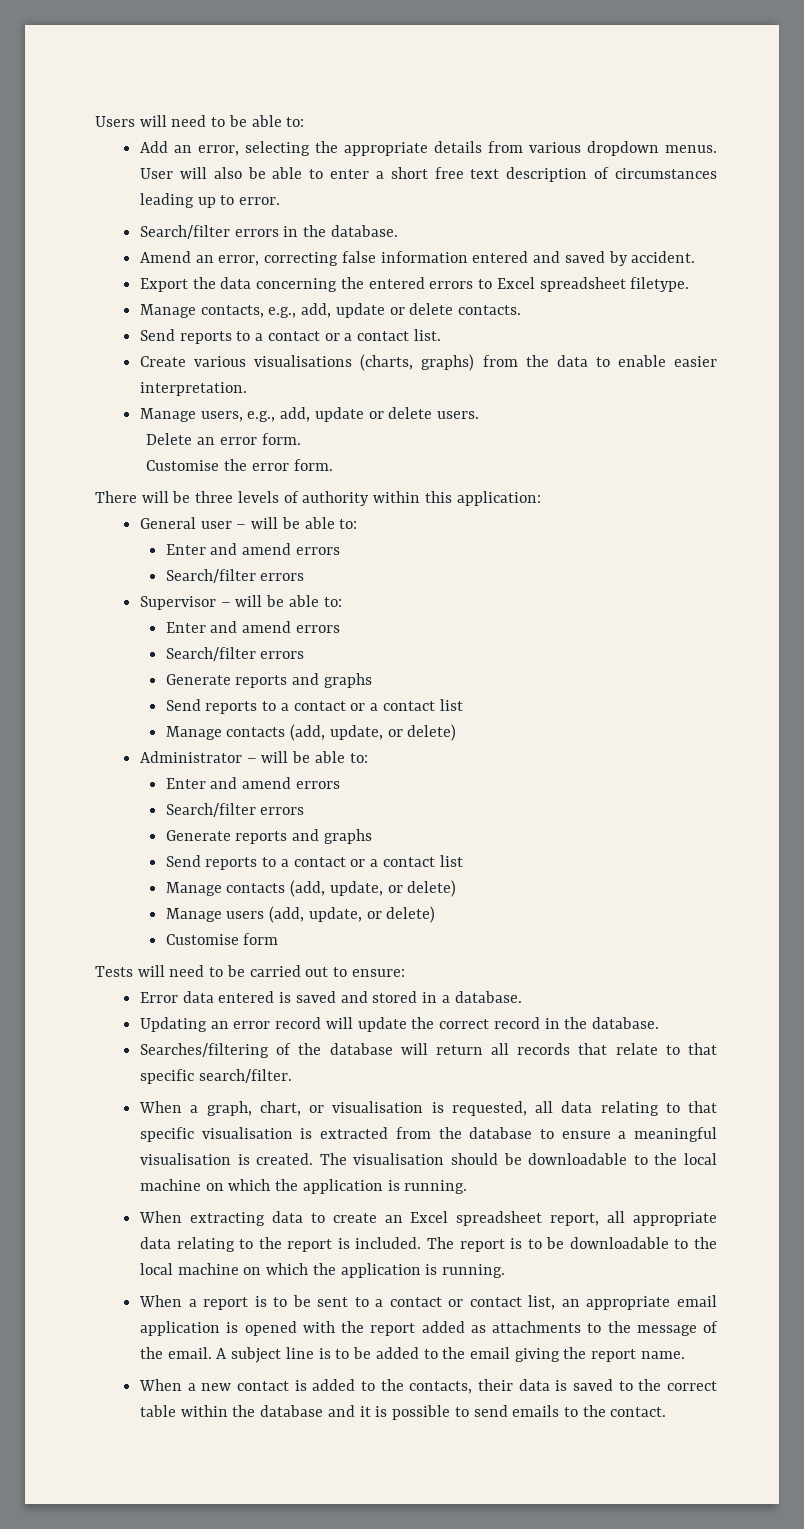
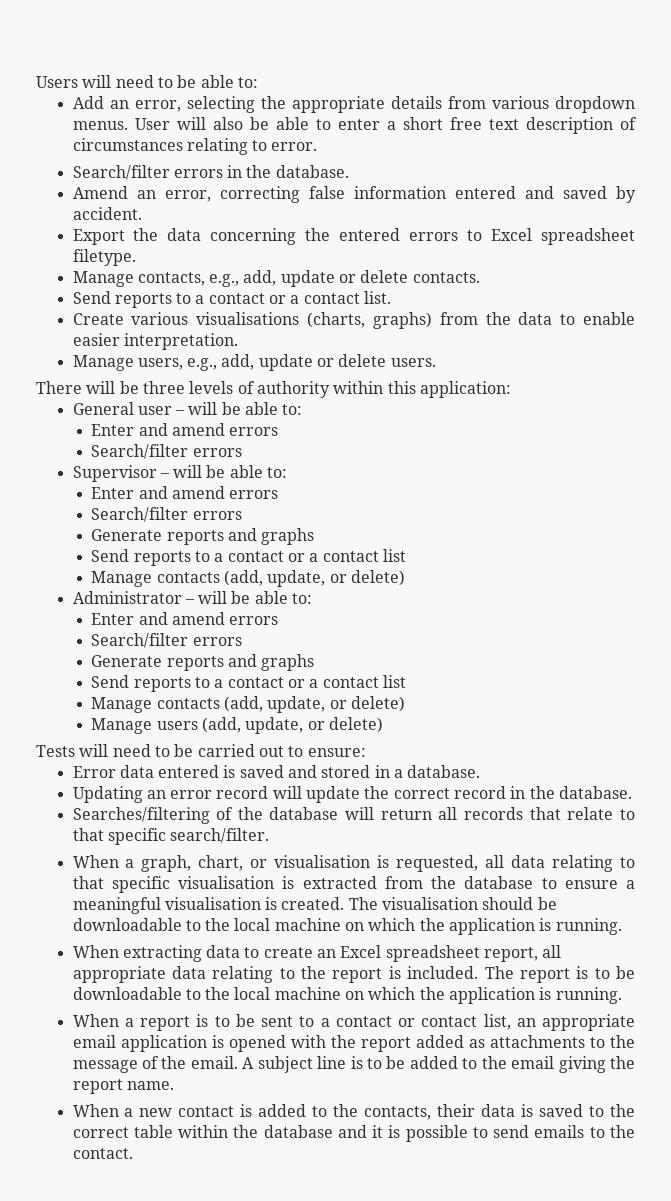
[139,193,216,208] leading up -> [186,138,248,155] relating
[146,433,301,445] [146,459,333,471] // Delete an error form. // Customise the error form. -> (436, 362) none
[165,933,279,945] // Customise form -> (383, 725) none

